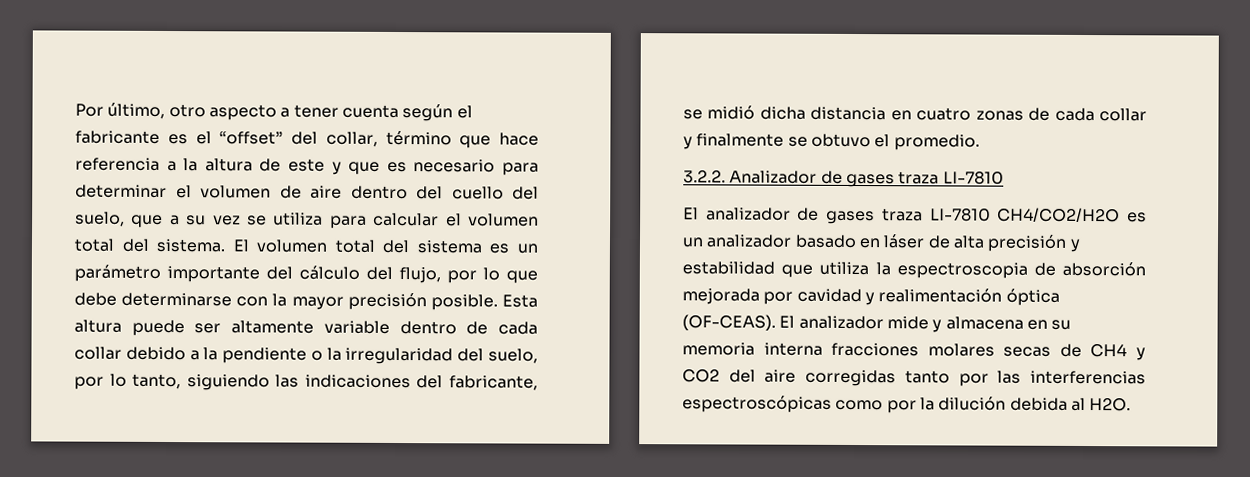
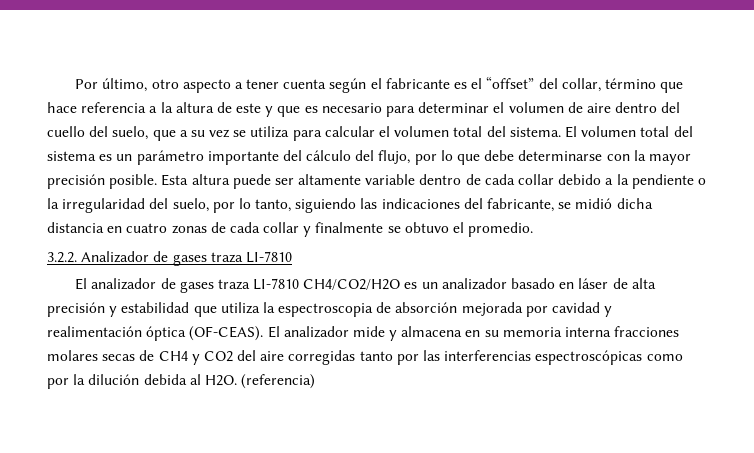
(1132, 405) none -> [241,374,316,389] (referencia)

